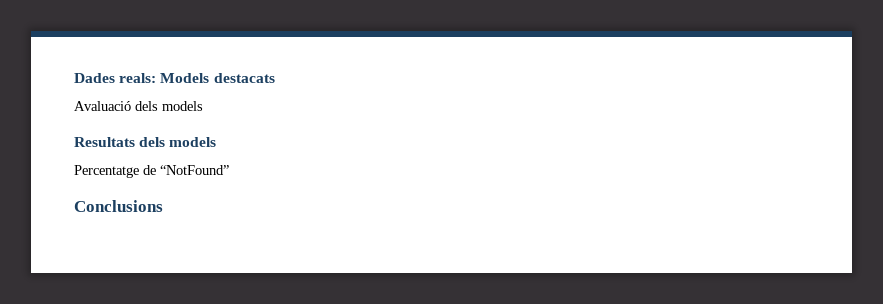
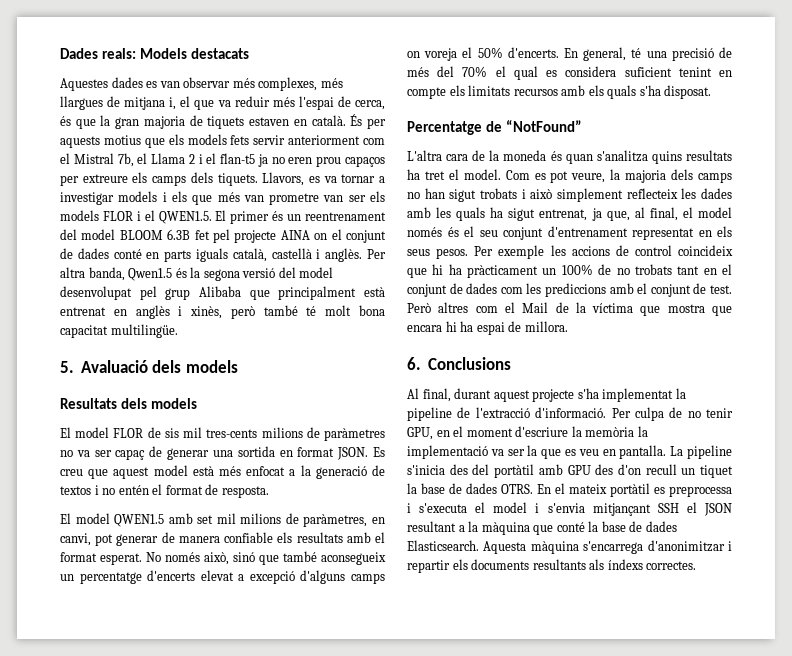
(275, 78) none -> [60,77,343,91] [60,96,385,110] [60,114,386,129] [60,134,385,148] [60,153,386,167] [60,172,386,186] [60,191,386,205] [60,210,386,224] [60,229,386,243] [60,248,387,262] [60,267,334,281] [60,286,385,300] [60,305,385,319] [60,324,178,338] [60,361,74,373] Aquestes dades es van observar més complexes, més llargues de mitjana i, el que va reduir més l'espai de cerca, és que la gran majoria de tiquets estaven en català. És per aquests motius que els models fets servir anteriorment com el Mistral 7b, el Llama 2 i el flan-t5 ja no eren prou capaços per extreure els camps dels tiquets. Llavors, es va tornar a investigar models i els que més van prometre van ser els models FLOR i el QWEN1.5. El primer és un reentrenament del model BLOOM 6.3B fet pel projecte AINA on el conjunt de dades conté en parts iguals català, castellà i anglès. Per altra banda, Qwen1.5 és la segona versió del model desenvolupat pel grup Alibaba que principalment està entrenat en anglès i xinès, però també té molt bona capacitat multilingüe. // 5.
[74,165,229,178] [74,200,163,212] Percentatge de “NotFound” // Conclusions -> [60,427,385,441] [60,446,385,460] [60,465,385,479] [60,484,269,498] [60,513,385,527] [60,532,386,546] [60,551,386,565] [60,570,385,584] [407,47,732,61] [407,66,732,80] [407,85,712,99] [407,120,583,135] [407,150,732,164] [407,169,732,183] [407,188,732,202] [407,207,732,221] [407,226,732,240] [407,245,733,259] [407,264,732,278] [407,283,732,297] [407,302,732,316] [407,321,568,335] [407,357,511,370] [407,388,686,402] [407,407,733,421] [407,426,648,440] [407,445,732,459] [407,464,733,478] [407,483,732,497] [407,502,732,516] [407,521,677,535] [407,540,732,554] [407,559,697,573] El model FLOR de sis mil tres-cents milions de paràmetres no va ser capaç de generar una sortida en format JSON. Es creu que aquest model està més enfocat a la generació de textos i no entén el format de resposta. // El model QWEN1.5 amb set mil milions de paràmetres, en canvi, pot generar de manera confiable els resultats amb el format esperat. No només això, sinó que també aconsegueix un percentatge d'encerts elevat a excepció d'alguns camps on voreja el 50% d'encerts. En general, té una precisió de més del 70% el qual es considera suficient tenint en compte els limitats recursos amb els quals s'ha disposat. // Percentatge de “NotFound” // L'altra cara de la moneda és quan s'analitza quins resultats ha tret el model. Com es pot veure, la majoria dels camps no han sigut trobats i això simplement reflecteix les dades amb les quals ha sigut entrenat, ja que, al final, el model només és el seu conjunt d'entrenament representat en els seus pesos. Per exemple les accions de control coincideix que hi ha pràcticament un 100% de no trobats tant en el conjunt de dades com les prediccions amb el conjunt de test. Però altres com el Mail de la víctima que mostra que encara hi ha espai de millora. // 6. Conclusions // Al final, durant aquest projecte s'ha implementat la pipeline de l'extracció d'informació. Per culpa de no tenir GPU, en el moment d'escriure la memòria la implementació va ser la que es veu en pantalla. La pipeline s'inicia des del portàtil amb GPU des d'on recull un tiquet la base de dades OTRS. En el mateix portàtil es preprocessa i s'executa el model i s'envia mitjançant SSH el JSON resultant a la màquina que conté la base de dades Elasticsearch. Aquesta màquina s'encarrega d'anonimitzar i repartir els documents resultants als índexs correctes.

